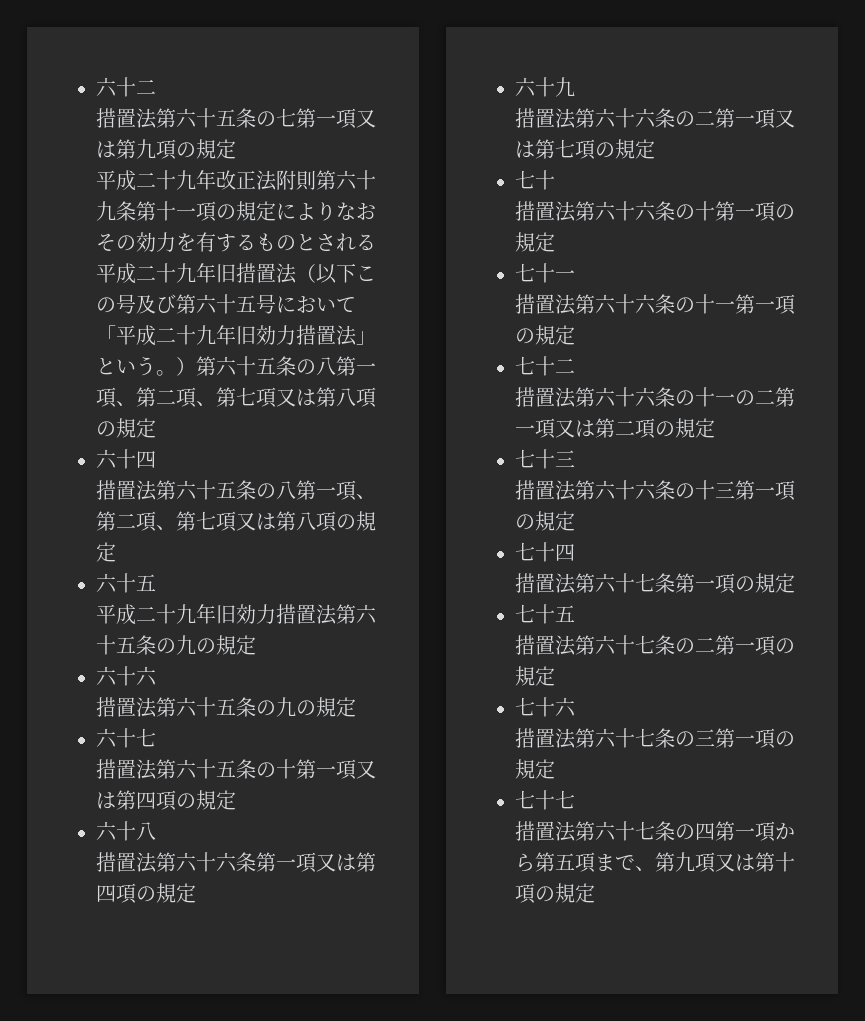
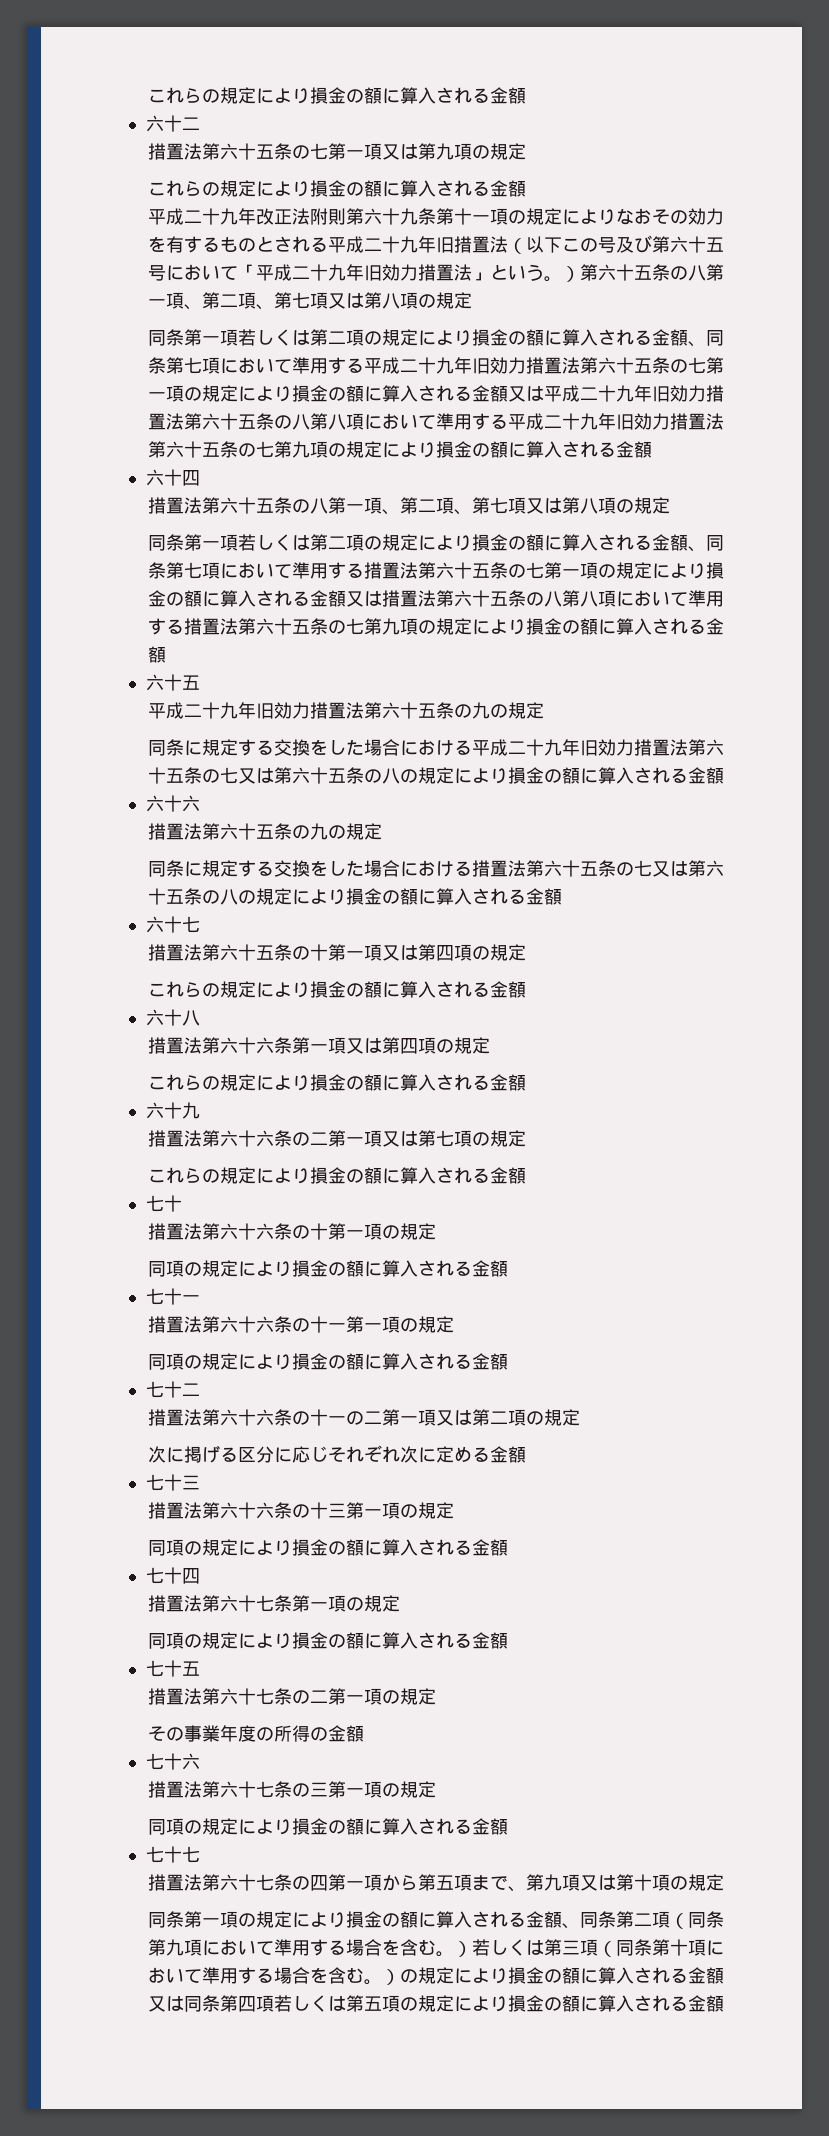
(95, 87) none -> [148,87,527,104] これらの規定により損金の額に算入される金額 //
(237, 149) none -> [148,180,527,197] // これらの規定により損金の額に算入される金額
(157, 428) none -> [148,329,725,347] [148,357,725,374] [148,385,725,402] [148,413,725,430] [148,441,653,458] // 同条第一項若しくは第二項の規定により損金の額に算入される金額、同条第七項において準用する平成二十九年旧効力措置法第六十五条の七第一項の規定により損金の額に算入される金額又は平成二十九年旧効力措置法第六十五条の八第八項において準用する平成二十九年旧効力措置法第六十五条の七第九項の規定により損金の額に算入される金額
(117, 552) none -> [148,534,725,552] [148,562,725,579] [148,590,725,607] [148,618,725,635] [148,646,167,663] // 同条第一項若しくは第二項の規定により損金の額に算入される金額、同条第七項において準用する措置法第六十五条の七第一項の規定により損金の額に算入される金額又は措置法第六十五条の八第八項において準用する措置法第六十五条の七第九項の規定により損金の額に算入される金額
(257, 645) none -> [148,739,725,756] [148,767,725,784] // 同条に規定する交換をした場合における平成二十九年旧効力措置法第六十五条の七又は第六十五条の八の規定により損金の額に算入される金額
(357, 707) none -> [148,860,725,877] [148,888,563,905] // 同条に規定する交換をした場合における措置法第六十五条の七又は第六十五条の八の規定により損金の額に算入される金額
(237, 800) none -> [148,981,527,998] // これらの規定により損金の額に算入される金額
(197, 893) none -> [148,1074,527,1091] // これらの規定により損金の額に算入される金額
(656, 149) none -> [148,1167,527,1184] // これらの規定により損金の額に算入される金額
(556, 242) none -> [148,1260,509,1277] // 同項の規定により損金の額に算入される金額
(576, 335) none -> [148,1353,509,1370] // 同項の規定により損金の額に算入される金額
(716, 428) none -> [148,1445,527,1463] // 次に掲げる区分に応じそれぞれ次に定める金額
(576, 521) none -> [148,1539,509,1556] // 同項の規定により損金の額に算入される金額
(796, 583) none -> [148,1632,509,1649] // 同項の規定により損金の額に算入される金額
(556, 676) none -> [148,1725,365,1742] // その事業年度の所得の金額
(556, 769) none -> [148,1818,509,1835] // 同項の規定により損金の額に算入される金額
(596, 893) none -> [148,1911,725,1929] [148,1939,725,1957] [148,1967,725,1985] [148,1995,725,2012] // 同条第一項の規定により損金の額に算入される金額、同条第二項（同条第九項において準用する場合を含む。）若しくは第三項（同条第十項において準用する場合を含む。）の規定により損金の額に算入される金額又は同条第四項若しくは第五項の規定により損金の額に算入される金額

